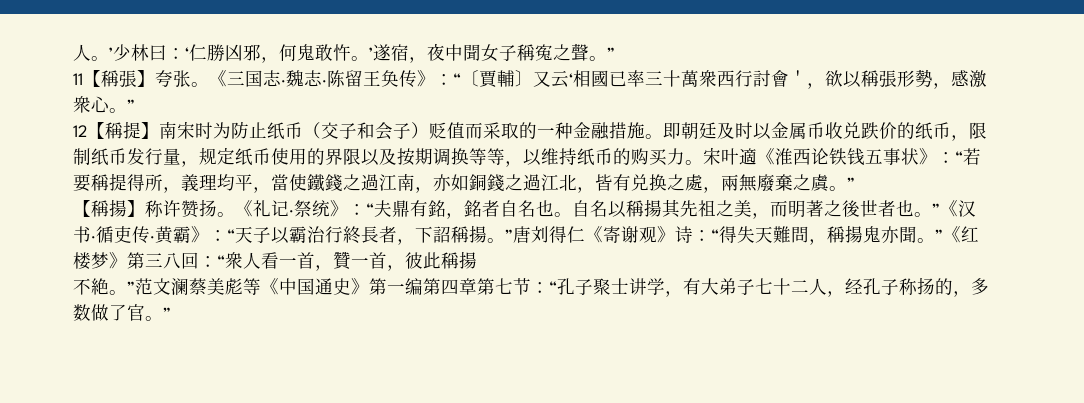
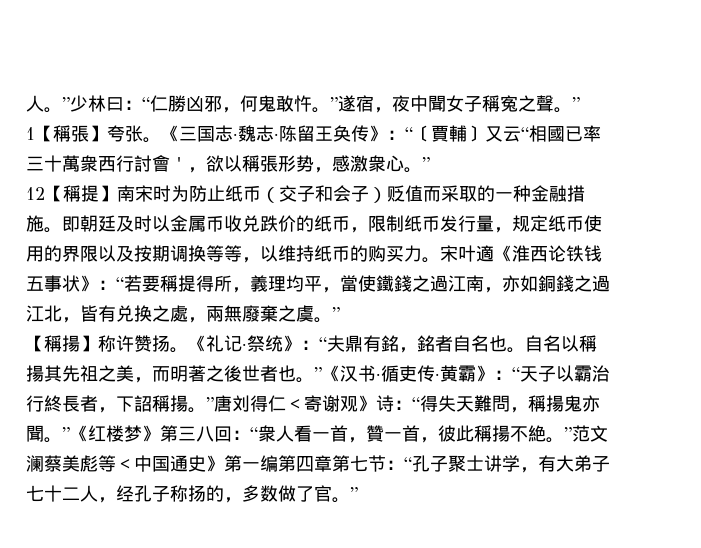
[109,47,113,59] ’ -> [62,97,70,110] ”
[185,47,189,59] ‘ -> [142,97,150,110] “
[369,47,373,59] ’ -> [330,97,338,110] ”
[73,73,83,85] 11 -> [26,127,35,140] 1
[569,73,573,85] ‘ -> [521,127,529,140] “
[915,69,933,88] 勢 -> [296,155,314,172] 势
[585,226,603,243] 《 -> [286,399,304,410] ＜
(477, 260) // -> (510, 433) none
[261,278,279,295] 《 -> [116,459,134,470] ＜

